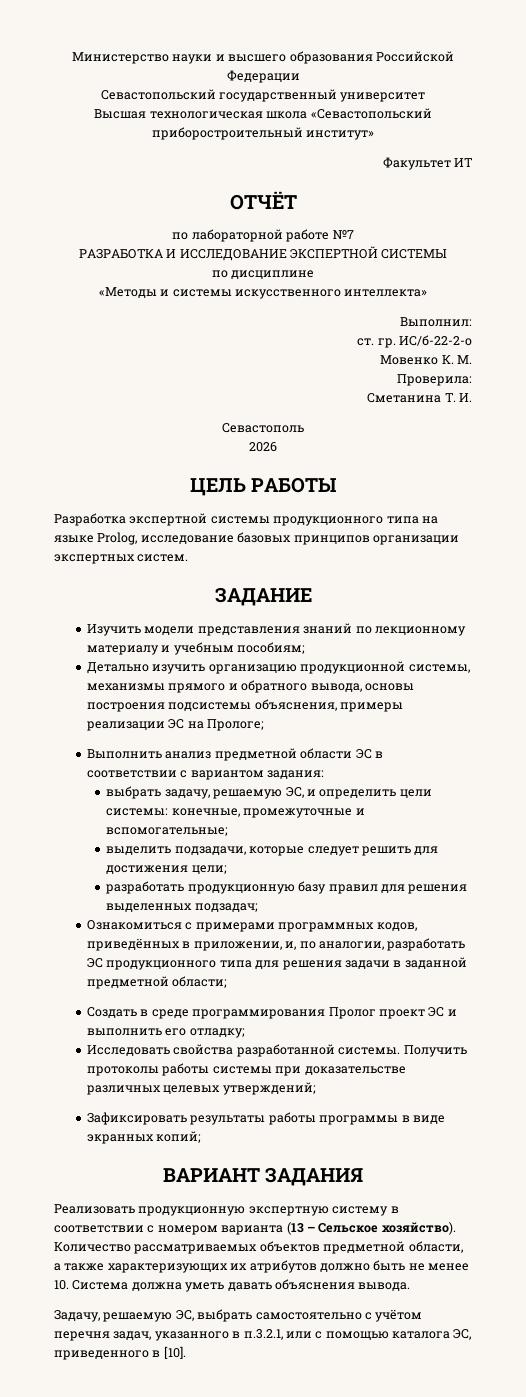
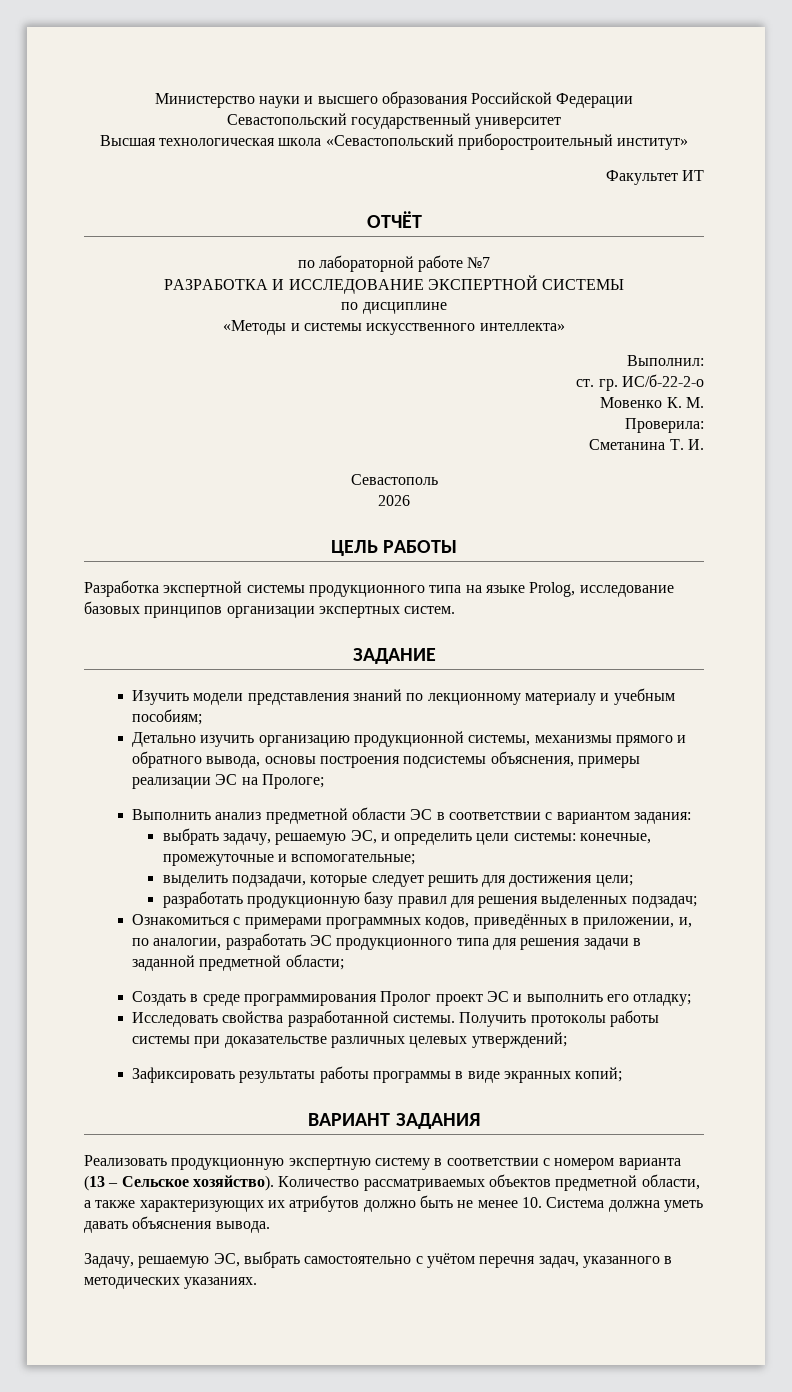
[243,1329,472,1340] [54,1346,186,1360] п.3.2.1, или с помощью каталога ЭС, приведенного в [10]. -> [84,1277,258,1289] методических указаниях.

